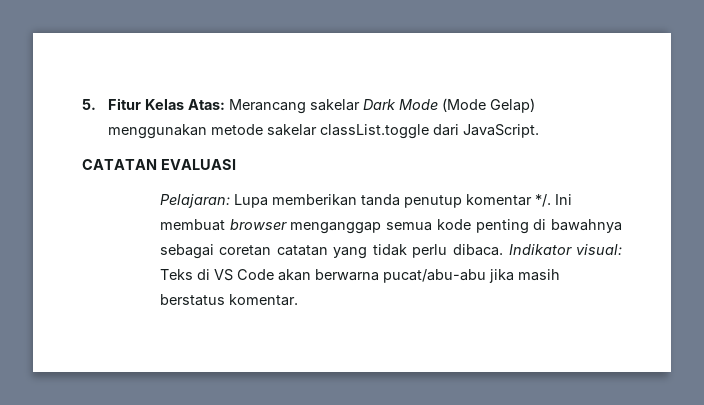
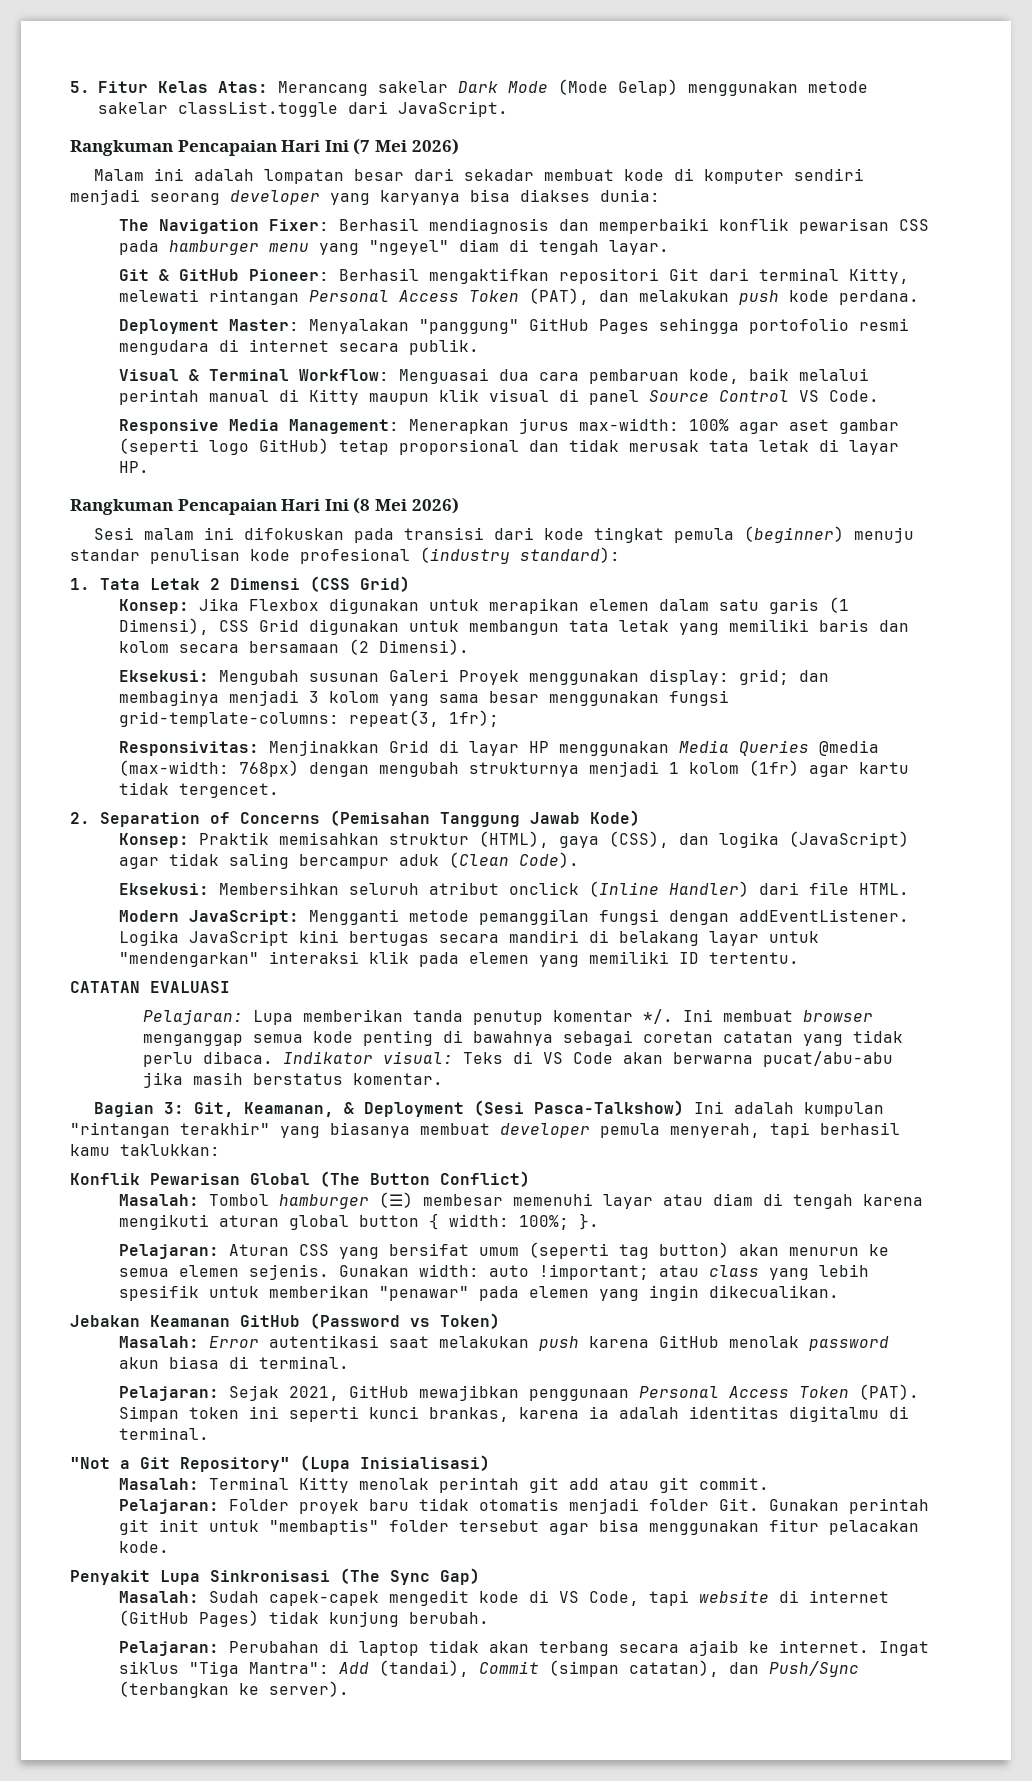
(539, 131) none -> [70,138,459,156] [93,168,864,184] [70,189,660,205] [118,218,929,234] [118,239,669,255] [118,268,909,284] [118,288,919,305] [118,318,909,334] [118,339,479,355] [118,368,869,384] [118,389,879,405] [118,418,899,434] [118,438,899,455] [118,461,149,473] [70,497,459,515] [93,526,914,543] [70,547,620,564] [70,576,410,592] [118,597,849,614] [118,618,909,635] [118,639,469,655] [118,669,829,685] [118,690,729,706] [118,710,499,727] [118,740,879,756] [118,760,909,777] [118,782,279,798] [70,810,640,827] [118,831,909,848] [118,852,579,869] [118,881,909,897] [118,909,909,925] [118,930,819,946] [118,951,799,967] // Rangkuman Pencapaian Hari Ini (7 Mei 2026) // Malam ini adalah lompatan besar dari sekadar membuat kode di komputer sendiri menjadi seorang developer yang karyanya bisa diakses dunia: // The Navigation Fixer: Berhasil mendiagnosis dan memperbaiki konflik pewarisan CSS pada hamburger menu yang "ngeyel" diam di tengah layar. // Git & GitHub Pioneer: Berhasil mengaktifkan repositori Git dari terminal Kitty, melewati rintangan Personal Access Token (PAT), dan melakukan push kode perdana. // Deployment Master: Menyalakan "panggung" GitHub Pages sehingga portofolio resmi mengudara di internet secara publik. // Visual & Terminal Workflow: Menguasai dua cara pembaruan kode, baik melalui perintah manual di Kitty maupun klik visual di panel Source Control VS Code. // Responsive Media Management: Menerapkan jurus max-width: 100% agar aset gambar (seperti logo GitHub) tetap proporsional dan tidak merusak tata letak di layar HP. // Rangkuman Pencapaian Hari Ini (8 Mei 2026) // Sesi malam ini difokuskan pada transisi dari kode tingkat pemula (beginner) menuju standar penulisan kode profesional (industry standard): // 1. Tata Letak 2 Dimensi (CSS Grid) // Konsep: Jika Flexbox digunakan untuk merapikan elemen dalam satu garis (1 Dimensi), CSS Grid digunakan untuk membangun tata letak yang memiliki baris dan kolom secara bersamaan (2 Dimensi). // Eksekusi: Mengubah susunan Galeri Proyek menggunakan display: grid; dan membaginya menjadi 3 kolom yang sama besar menggunakan fungsi grid-template-columns: repeat(3, 1fr); // Responsivitas: Menjinakkan Grid di layar HP menggunakan Media Queries @media (max-width: 768px) dengan mengubah strukturnya menjadi 1 kolom (1fr) agar kartu tidak tergencet. // 2. Separation of Concerns (Pemisahan Tanggung Jawab Kode) // Konsep: Praktik memisahkan struktur (HTML), gaya (CSS), dan logika (JavaScript) agar tidak saling bercampur aduk (Clean Code). // Eksekusi: Membersihkan seluruh atribut onclick (Inline Handler) dari file HTML. // Modern JavaScript: Mengganti metode pemanggilan fungsi dengan addEventListener. Logika JavaScript kini bertugas secara mandiri di belakang layar untuk "mendengarkan" interaksi klik pada elemen yang memiliki ID tertentu.
(298, 300) none -> [93,1100,884,1117] [70,1122,900,1138] [70,1144,220,1156] [70,1171,530,1187] [118,1192,923,1209] [118,1213,599,1230] [118,1242,889,1259] [118,1264,869,1280] [118,1285,839,1301] [70,1313,500,1329] [118,1335,889,1351] [118,1356,349,1369] [118,1384,919,1401] [118,1406,909,1422] [118,1427,209,1440] [70,1455,490,1472] [118,1477,769,1493] [118,1498,929,1514] [118,1519,919,1535] [118,1541,169,1553] [70,1568,480,1585] [118,1590,889,1606] [118,1610,489,1627] [118,1640,929,1656] [118,1660,859,1677] [118,1681,349,1698] // Bagian 3: Git, Keamanan, & Deployment (Sesi Pasca-Talkshow) Ini adalah kumpulan "rintangan terakhir" yang biasanya membuat developer pemula menyerah, tapi berhasil kamu taklukkan: // Konflik Pewarisan Global (The Button Conflict) // Masalah: Tombol hamburger (☰) membesar memenuhi layar atau diam di tengah karena mengikuti aturan global button { width: 100%; }. // Pelajaran: Aturan CSS yang bersifat umum (seperti tag button) akan menurun ke semua elemen sejenis. Gunakan width: auto !important; atau class yang lebih spesifik untuk memberikan "penawar" pada elemen yang ingin dikecualikan. // Jebakan Keamanan GitHub (Password vs Token) // Masalah: Error autentikasi saat melakukan push karena GitHub menolak password akun biasa di terminal. // Pelajaran: Sejak 2021, GitHub mewajibkan penggunaan Personal Access Token (PAT). Simpan token ini seperti kunci brankas, karena ia adalah identitas digitalmu di terminal. // "Not a Git Repository" (Lupa Inisialisasi) // Masalah: Terminal Kitty menolak perintah git add atau git commit. // Pelajaran: Folder proyek baru tidak otomatis menjadi folder Git. Gunakan perintah git init untuk "membaptis" folder tersebut agar bisa menggunakan fitur pelacakan kode. // Penyakit Lupa Sinkronisasi (The Sync Gap) // Masalah: Sudah capek-capek mengedit kode di VS Code, tapi website di internet (GitHub Pages) tidak kunjung berubah. // Pelajaran: Perubahan di laptop tidak akan terbang secara ajaib ke internet. Ingat siklus "Tiga Mantra": Add (tandai), Commit (simpan catatan), dan Push/Sync (terbangkan ke server).

